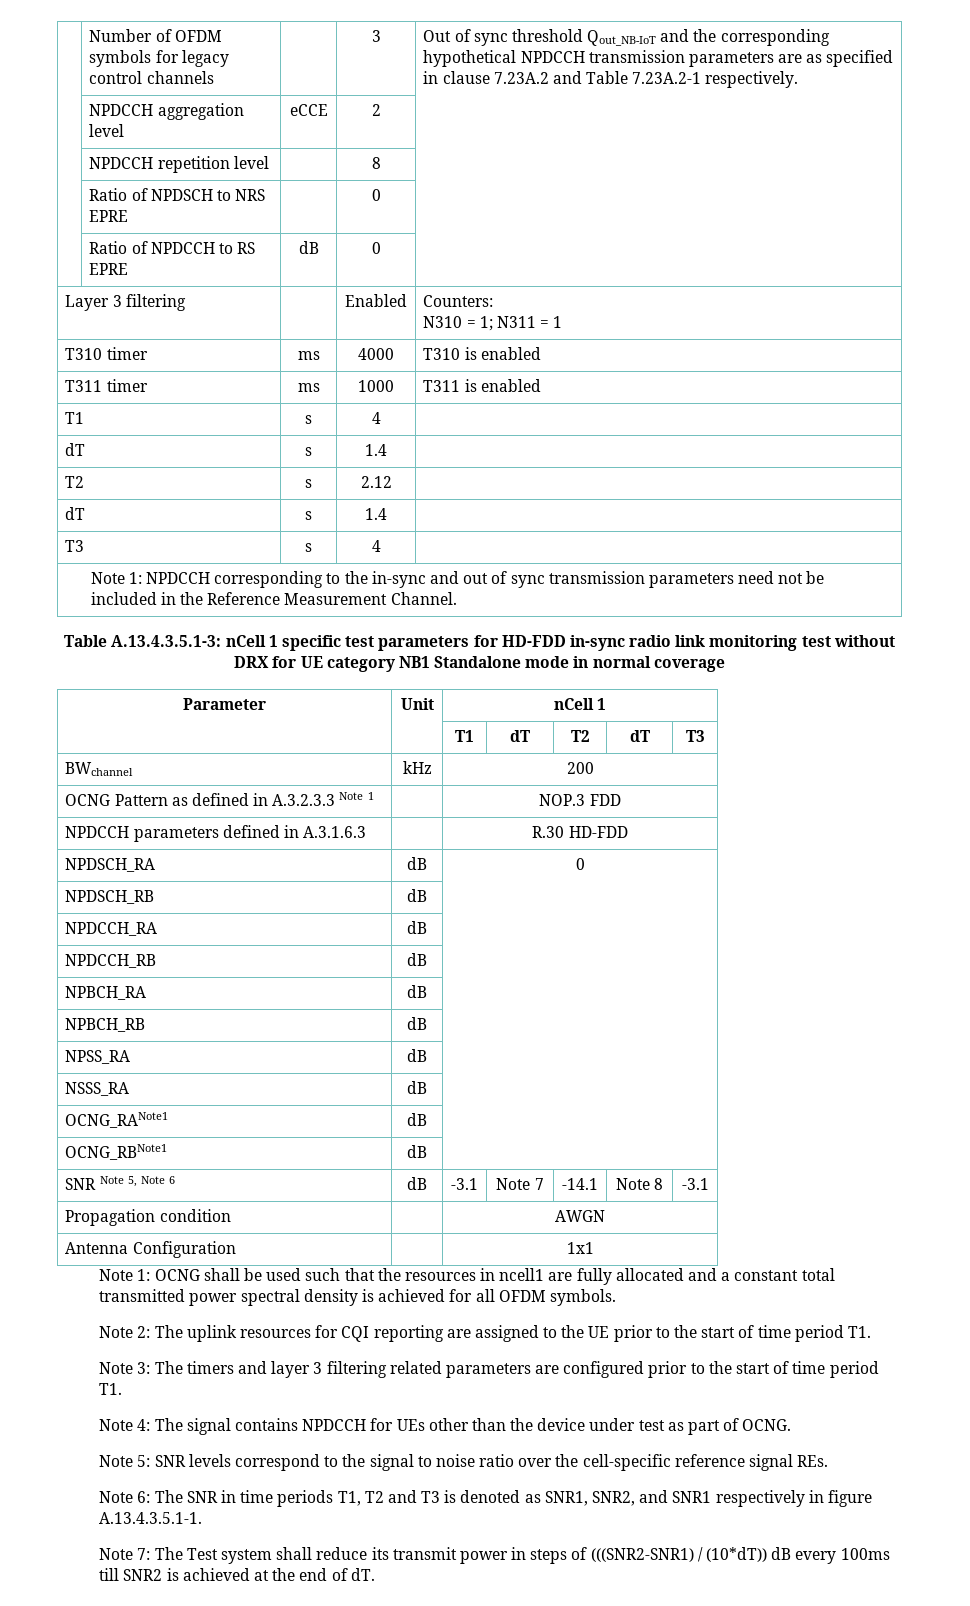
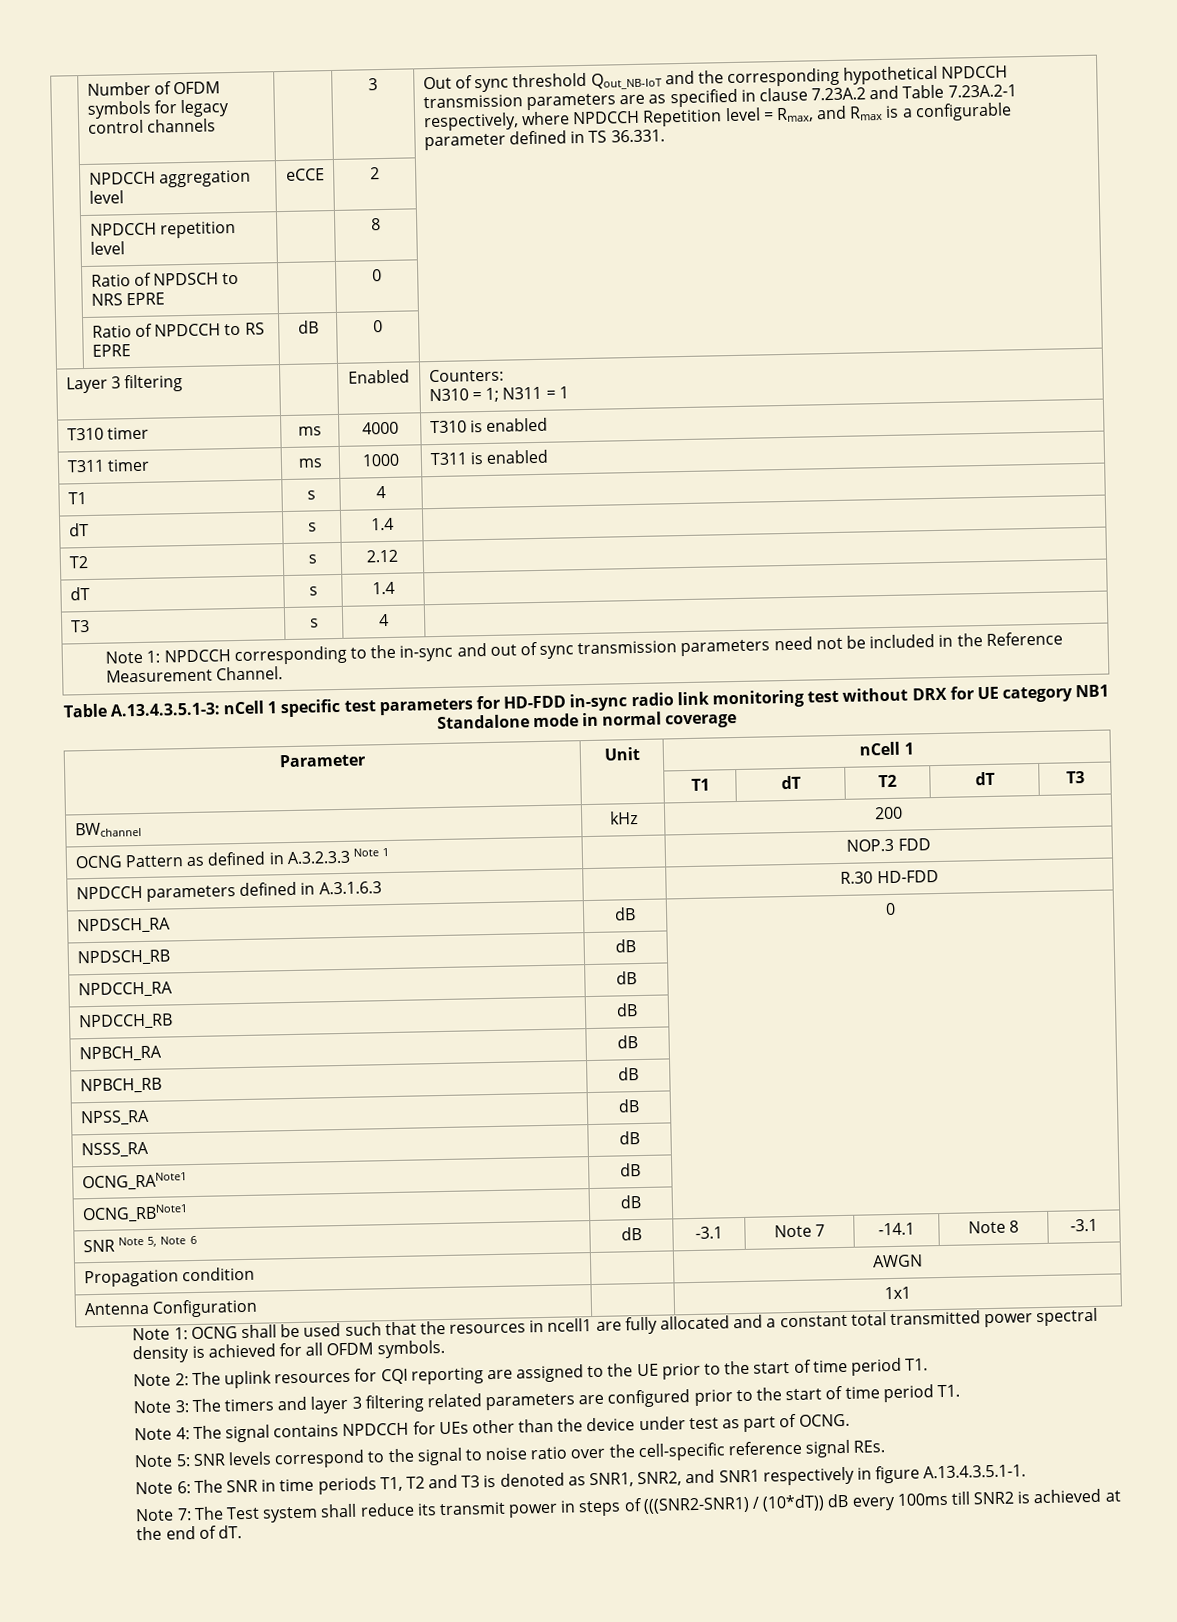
[705,71,799,88] respectively. -> [422,102,1012,132] [423,129,665,151] respectively, where NPDCCH Repetition level = Rmax, and Rmax is a configurable parameter defined in TS 36.331.

